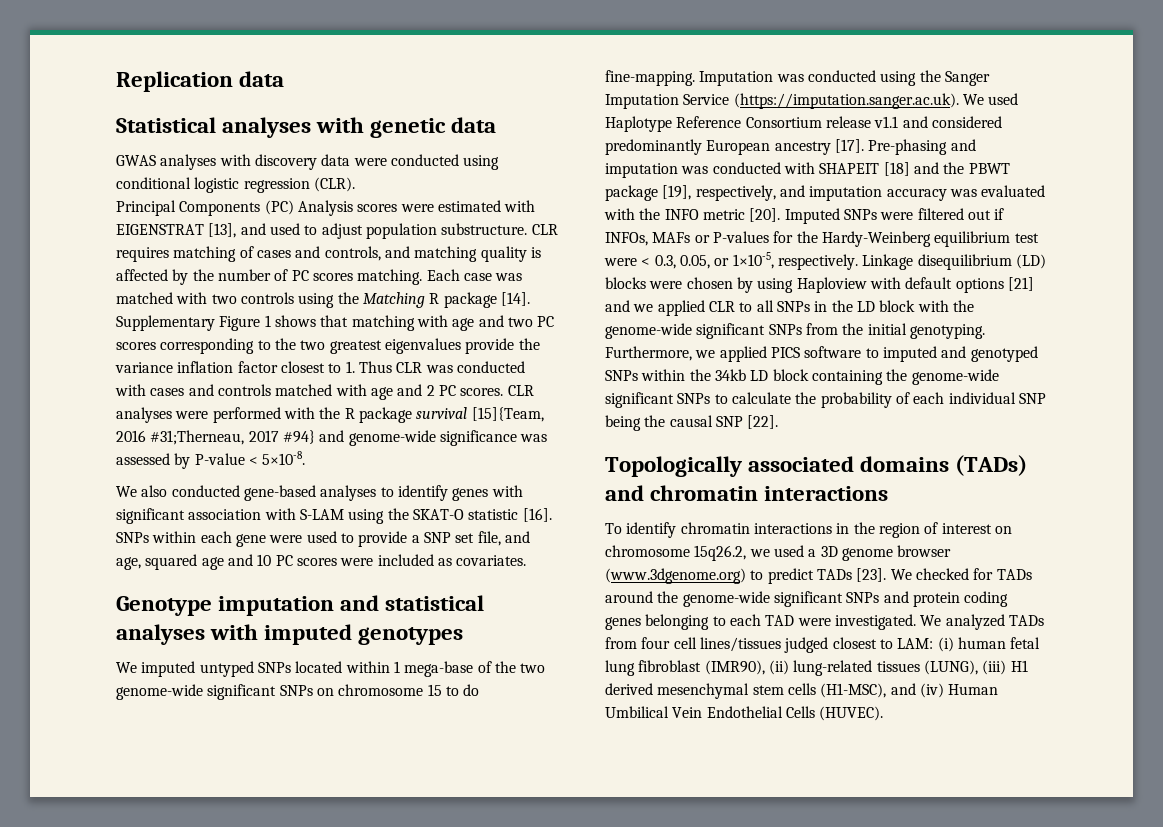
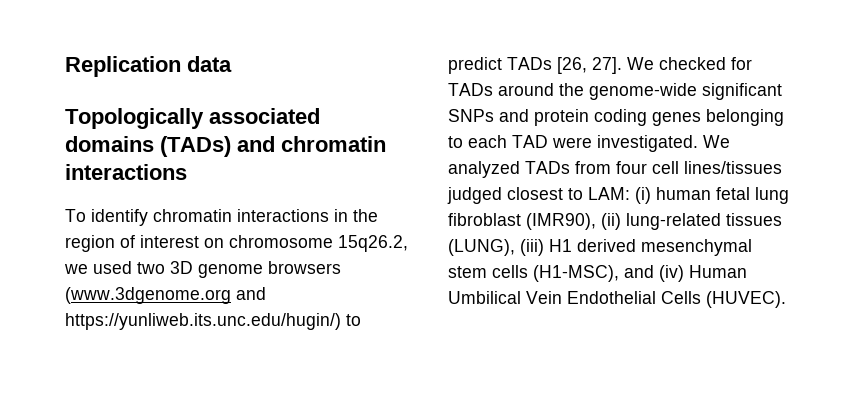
[116,117,497,138] [116,154,500,170] [116,177,355,193] [116,200,536,216] [116,223,558,239] [116,246,541,262] [116,269,523,285] [116,292,530,308] [116,315,555,331] [116,338,540,354] [115,361,525,373] [115,384,534,400] [116,407,544,423] [116,430,548,446] [116,451,306,469] [116,485,523,501] [116,508,552,524] [116,531,530,547] [116,554,527,570] [116,595,485,616] [116,624,464,645] [116,661,546,677] [116,684,480,700] [605,70,990,86] [605,93,1019,109] [605,116,1002,132] [605,139,976,155] [605,162,1010,178] [605,185,1046,201] [604,208,1005,224] [605,231,1039,247] [604,252,1046,270] [605,277,1034,293] [605,300,974,316] [605,323,985,339] [605,346,1038,362] [605,369,999,385] [605,392,1046,408] [605,415,779,431] // Statistical analyses with genetic data // GWAS analyses with discovery data were conducted using conditional logistic regression (CLR). // Principal Components (PC) Analysis scores were estimated with EIGENSTRAT [13], and used to adjust population substructure. CLR requires matching of cases and controls, and matching quality is affected by the number of PC scores matching. Each case was matched with two controls using the Matching R package [14]. Supplementary Figure 1 shows that matching with age and two PC scores corresponding to the two greatest eigenvalues provide the variance inflation factor closest to 1. Thus CLR was conducted with cases and controls matched with age and 2 PC scores. CLR analyses were performed with the R package survival [15]{Team, 2016 #31;Therneau, 2017 #94} and genome-wide significance was assessed by P-value < 5×10-8. // We also conducted gene-based analyses to identify genes with significant association with S-LAM using the SKAT-O statistic [16]. SNPs within each gene were used to provide a SNP set file, and age, squared age and 10 PC scores were included as covariates. // Genotype imputation and statistical analyses with imputed genotypes // We imputed untyped SNPs located within 1 mega-base of the two genome-wide significant SNPs on chromosome 15 to do fine-mapping. Imputation was conducted using the Sanger Imputation Service (https://imputation.sanger.ac.uk). We used Haplotype Reference Consortium release v1.1 and considered predominantly European ancestry [17]. Pre-phasing and imputation was conducted with SHAPEIT [18] and the PBWT package [19], respectively, and imputation accuracy was evaluated with the INFO metric [20]. Imputed SNPs were filtered out if INFOs, MAFs or P-values for the Hardy-Weinberg equilibrium test were < 0.3, 0.05, or 1×10-5, respectively. Linkage disequilibrium (LD) blocks were chosen by using Haploview with default options [21] and we applied CLR to all SNPs in the LD block with the genome-wide significant SNPs from the initial genotyping. Furthermore, we applied PICS software to imputed and genotyped SNPs within the 34kb LD block containing the genome-wide significant SNPs to calculate the probability of each individual SNP being the causal SNP [22]. -> (232, 64) none
[808,549,817,557] a -> [137,262,165,274] two
[897,545,952,557] [605,568,746,584] browser (www.3dgenome.org) -> [268,261,341,274] [65,287,266,304] [65,313,341,330] browsers (www.3dgenome.org and https://yunliweb.its.unc.edu/hugin/)
[856,568,887,582] [23]. -> [557,57,622,74] [26, 27].

